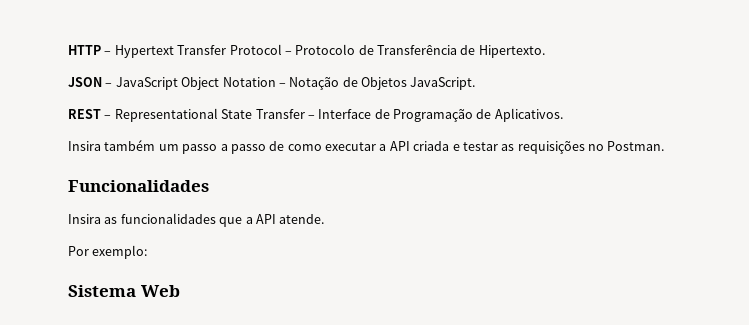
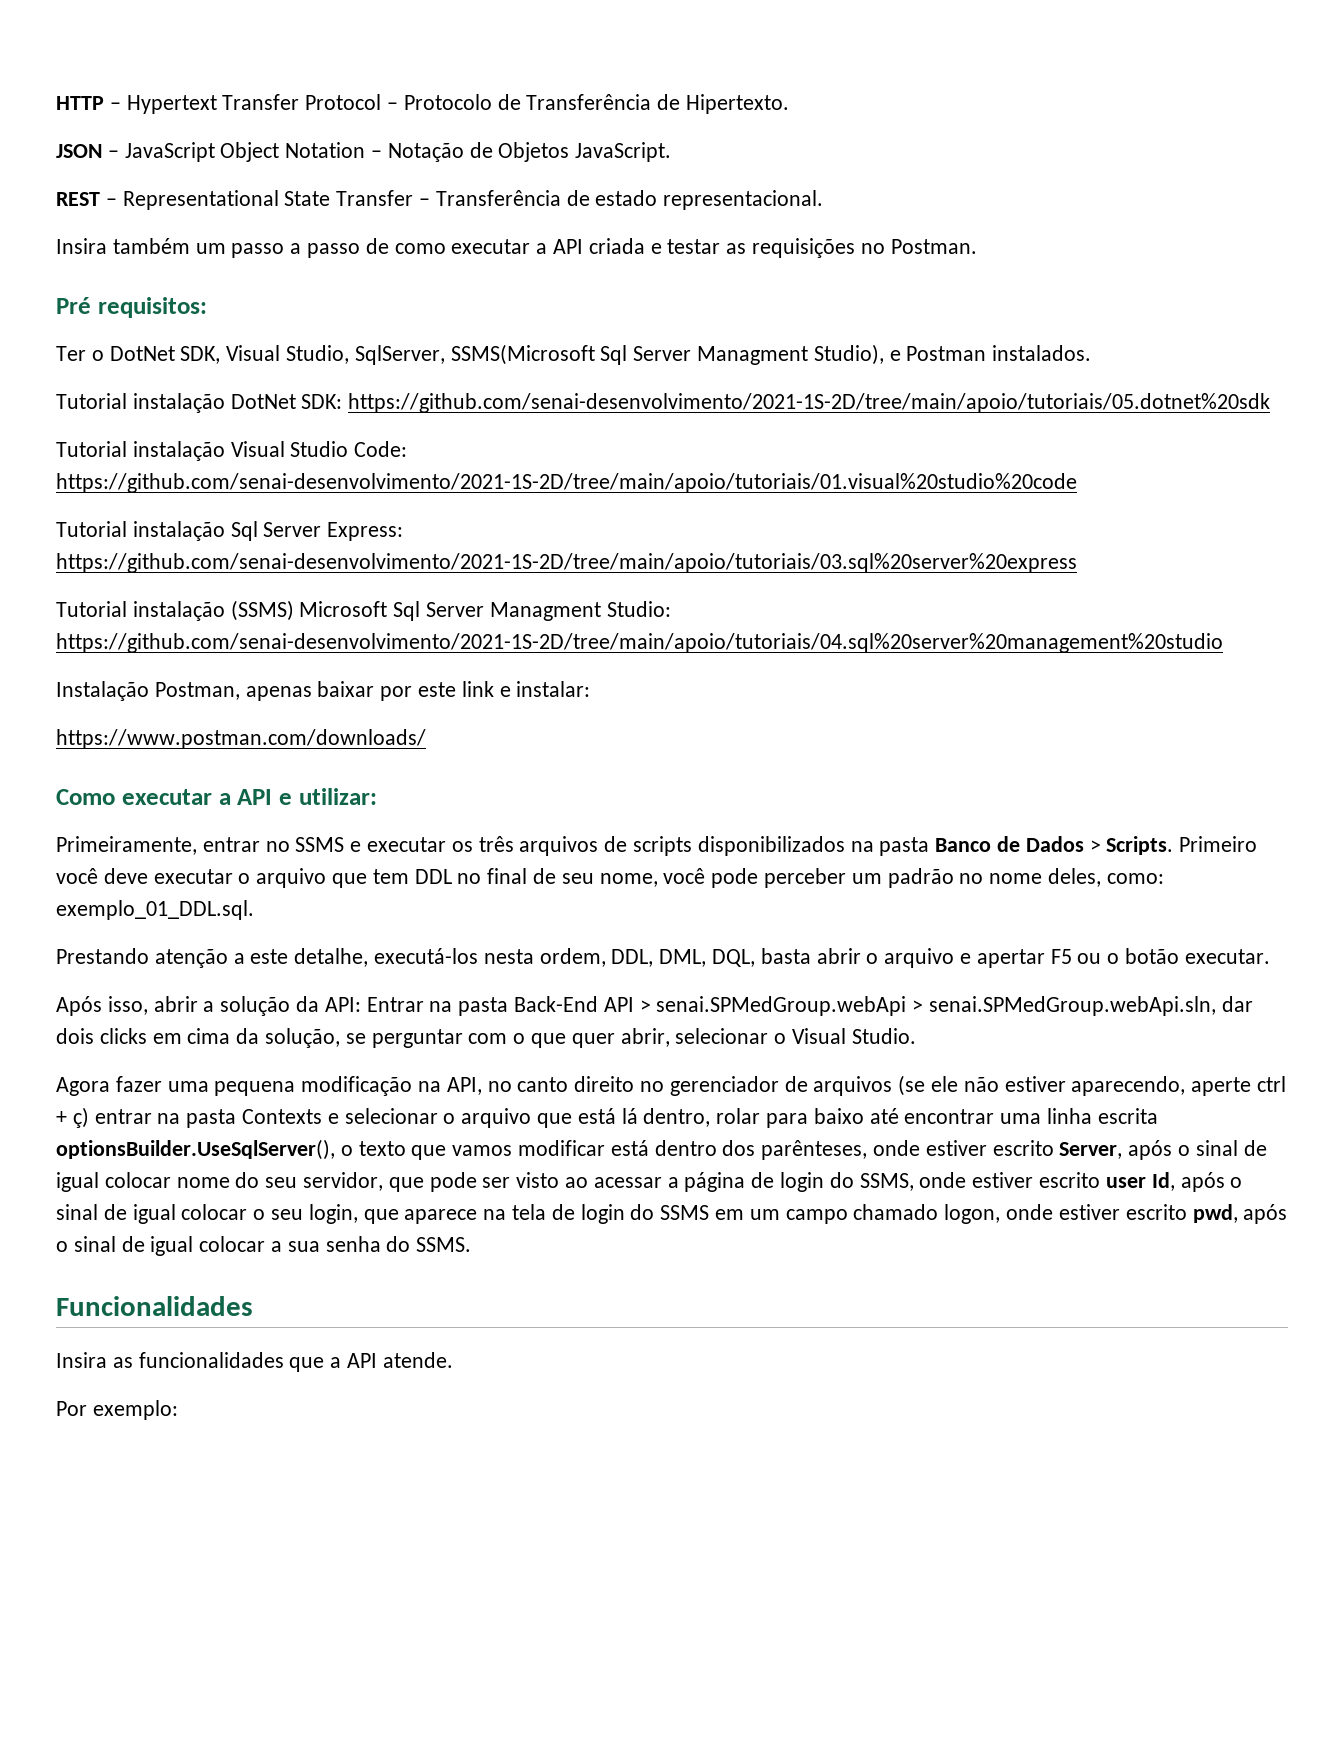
[318,108,563,122] Interface de Programação de Aplicativos. -> [435,190,824,210] Transferência de estado representacional.
(665, 146) none -> [56,297,207,318] [56,344,1092,365] [56,393,1271,413] [56,441,408,461] [56,473,1077,493] [56,521,404,541] [56,553,1077,573] [56,600,671,621] [56,633,1223,653] [56,681,591,701] [56,729,426,749] [56,788,377,805] [56,836,1258,856] [56,868,1164,888] [56,900,254,920] [56,948,1270,968] [56,996,1253,1016] [56,1028,916,1048] [56,1075,1287,1096] [56,1107,1158,1128] [56,1139,1267,1160] [56,1172,1243,1192] [56,1204,1288,1224] [56,1236,472,1256] // Pré requisitos: // Ter o DotNet SDK, Visual Studio, SqlServer, SSMS(Microsoft Sql Server Managment Studio), e Postman instalados. // Tutorial instalação DotNet SDK: https://github.com/senai-desenvolvimento/2021-1S-2D/tree/main/apoio/tutoriais/05.dotnet%20sdk // Tutorial instalação Visual Studio Code: https://github.com/senai-desenvolvimento/2021-1S-2D/tree/main/apoio/tutoriais/01.visual%20studio%20code // Tutorial instalação Sql Server Express: https://github.com/senai-desenvolvimento/2021-1S-2D/tree/main/apoio/tutoriais/03.sql%20server%20express // Tutorial instalação (SSMS) Microsoft Sql Server Managment Studio: https://github.com/senai-desenvolvimento/2021-1S-2D/tree/main/apoio/tutoriais/04.sql%20server%20management%20studio // Instalação Postman, apenas baixar por este link e instalar: // https://www.postman.com/downloads/ // Como executar a API e utilizar: // Primeiramente, entrar no SSMS e executar os três arquivos de scripts disponibilizados na pasta Banco de Dados > Scripts. Primeiro você deve executar o arquivo que tem DDL no final de seu nome, você pode perceber um padrão no nome deles, como: exemplo_01_DDL.sql. // Prestando atenção a este detalhe, executá-los nesta ordem, DDL, DML, DQL, basta abrir o arquivo e apertar F5 ou o botão executar. // Após isso, abrir a solução da API: Entrar na pasta Back-End API > senai.SPMedGroup.webApi > senai.SPMedGroup.webApi.sln, dar dois clicks em cima da solução, se perguntar com o que quer abrir, selecionar o Visual Studio. // Agora fazer uma pequena modificação na API, no canto direito no gerenciador de arquivos (se ele não estiver aparecendo, aperte ctrl + ç) entrar na pasta Contexts e selecionar o arquivo que está lá dentro, rolar para baixo até encontrar uma linha escrita optionsBuilder.UseSqlServer(), o texto que vamos modificar está dentro dos parênteses, onde estiver escrito Server, após o sinal de igual colocar nome do seu servidor, que pode ser visto ao acessar a página de login do SSMS, onde estiver escrito user Id, após o sinal de igual colocar o seu login, que aparece na tela de login do SSMS em um campo chamado logon, onde estiver escrito pwd, após o sinal de igual colocar a sua senha do SSMS.
[68,285,180,297] // Sistema Web -> (178, 1410) none

